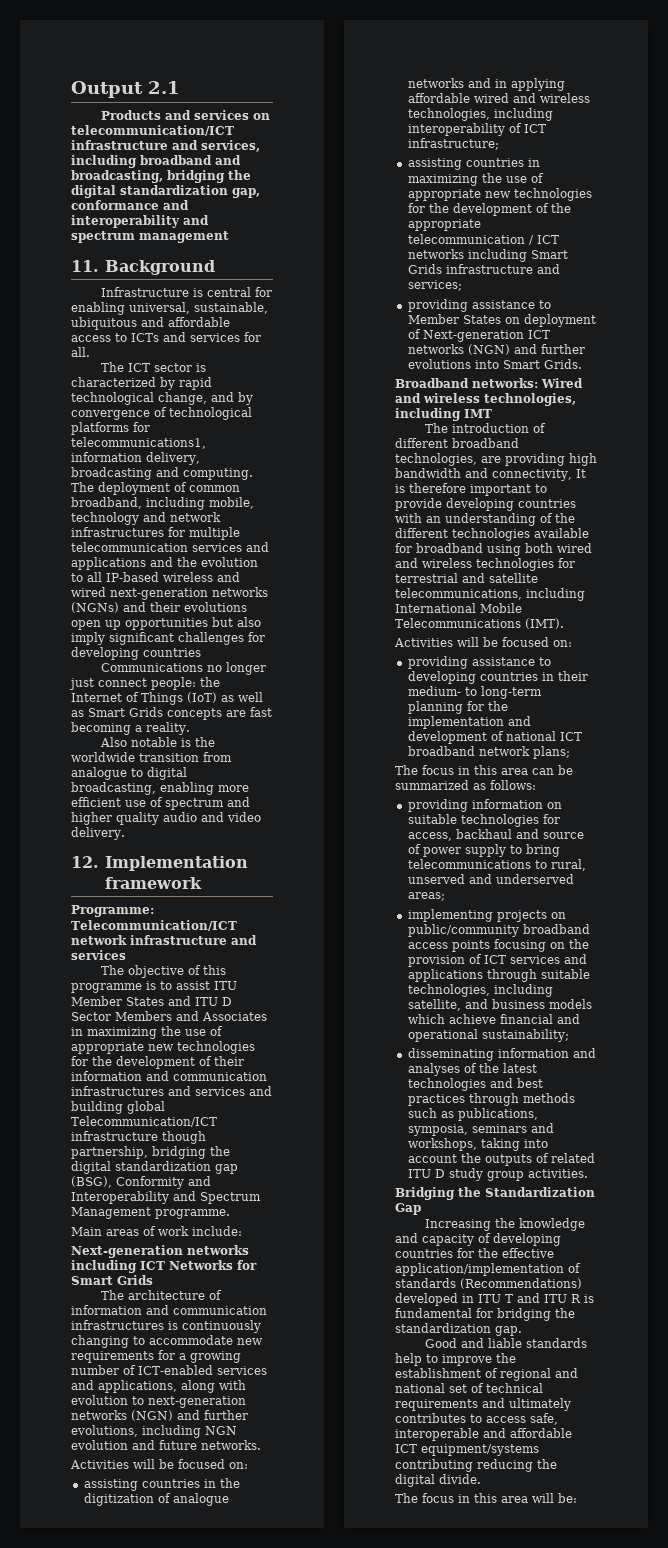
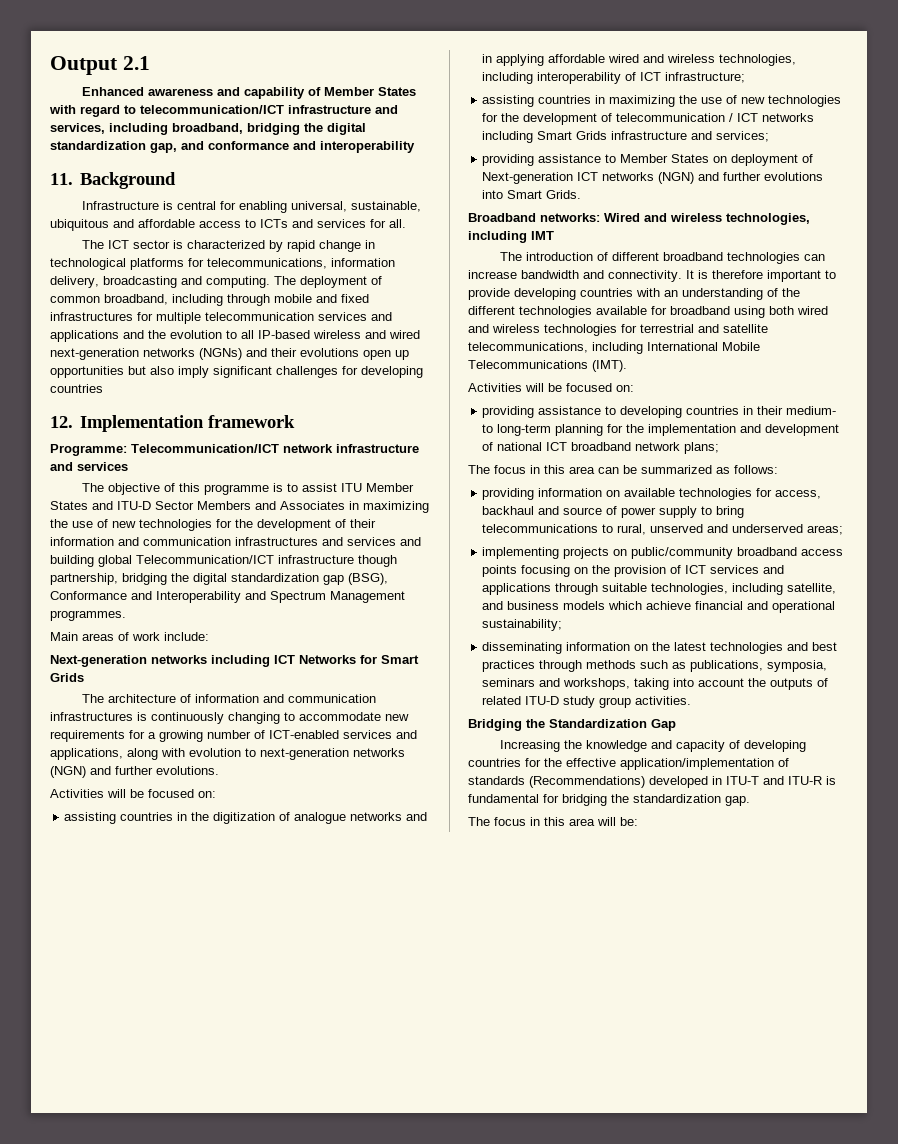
[100,110,270,120] Products and services on -> [82,87,417,99] [49,105,136,117] Enhanced awareness and capability of Member States with regard to
[140,155,241,165] [71,170,163,183] broadband and broadcasting, -> [172,123,243,134] broadband,
(260, 193) none -> [181,141,204,150] and
[183,215,209,225] [71,231,229,243] and spectrum management -> (415, 147) none
[71,392,253,405] [71,407,167,420] technological change, and by convergence of -> [319,240,376,252] change in
[71,437,206,449] telecommunications1, -> [207,258,327,269] telecommunications,
[209,497,254,509] [71,512,221,525] mobile, technology and network -> [227,294,369,306] through mobile and fixed
[100,662,266,675] [69,677,220,690] [71,692,263,705] [71,707,272,720] [71,722,190,735] [99,737,215,747] [71,752,232,762] [71,767,187,780] [71,782,249,795] [71,797,250,810] [71,812,261,825] [71,827,125,840] // Communications no longer just connect people: the Internet of Things (IoT) as well as Smart Grids concepts are fast becoming a reality. // Also notable is the worldwide transition from analogue to digital broadcasting, enabling more efficient use of spectrum and higher quality audio and video delivery. -> (103, 388) none
[195,997,232,1006] ITU D -> [117,501,151,510] ITU-D
[71,1042,144,1054] appropriate -> (108, 523) none
[116,1176,184,1189] Conformity -> [50,591,127,600] Conformance
[155,1209,230,1219] programme. -> [50,610,126,621] programmes.
[71,1425,237,1438] [71,1440,261,1450] evolutions, including NGN evolution and future networks. -> [156,766,219,775] evolutions.
[407,188,592,201] [407,203,571,216] [407,219,481,231] appropriate new technologies for the development of the appropriate -> [741,95,842,107] [482,113,613,125] new technologies for the development of
[395,453,597,466] technologies, are providing high -> [727,252,826,264] [468,270,517,279] technologies can increase
[492,469,572,481] connectivity, -> [608,270,682,282] connectivity.
[407,814,457,824] suitable -> [624,488,676,497] available
[572,1048,596,1058] [407,1063,477,1076] and analyses of -> [634,644,649,651] on
[407,1169,445,1178] ITU D -> [525,696,560,705] ITU-D
[478,1293,581,1303] ITU T and ITU R -> [726,776,822,785] ITU-T and ITU-R
[424,1338,587,1348] [395,1353,516,1366] [395,1368,578,1381] [395,1383,543,1393] [395,1398,571,1411] [395,1413,558,1425] [395,1428,572,1441] [395,1444,539,1456] [395,1459,557,1472] [395,1474,481,1487] // Good and liable standards help to improve the establishment of regional and national set of technical requirements and ultimately contributes to access safe, interoperable and affordable ICT equipment/systems contributing reducing the digital divide. -> (750, 801) none

